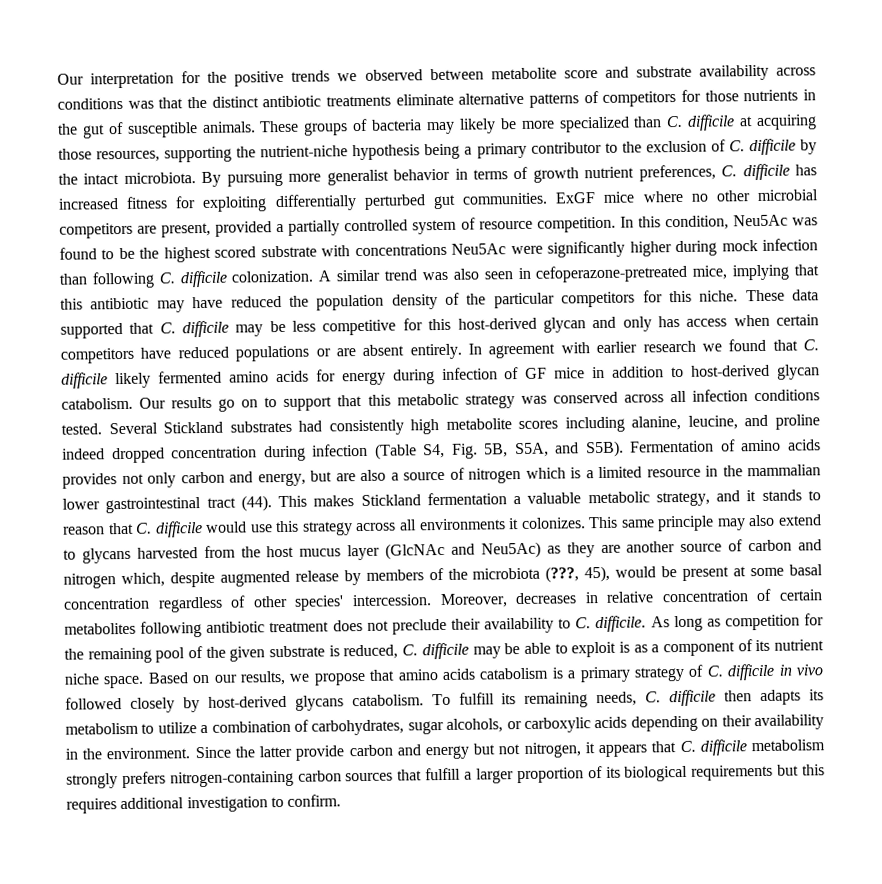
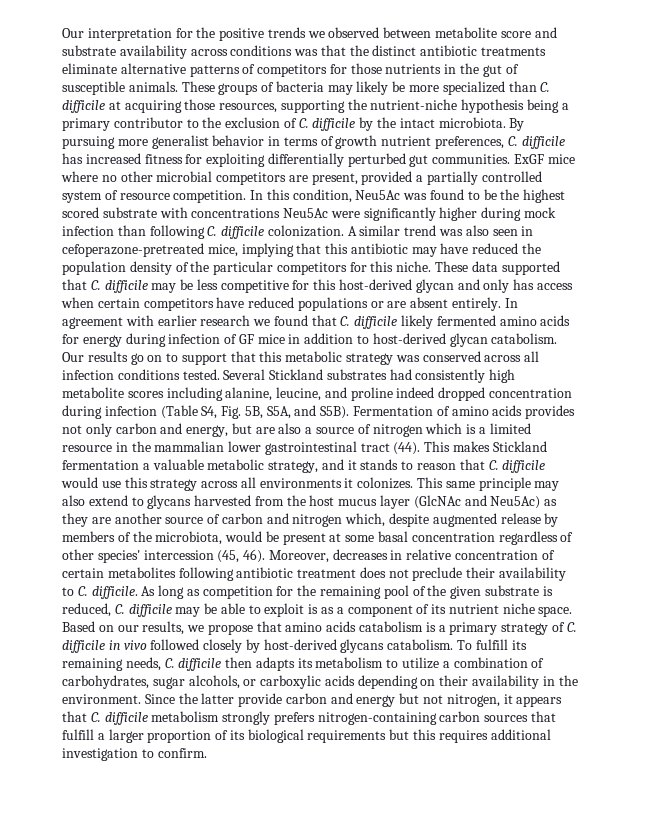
[472,565,611,583] microbiota (???, 45), -> [155,531,223,545] microbiota,
[351,594,432,607] intercession. -> [143,549,266,563] intercession (45, 46).

